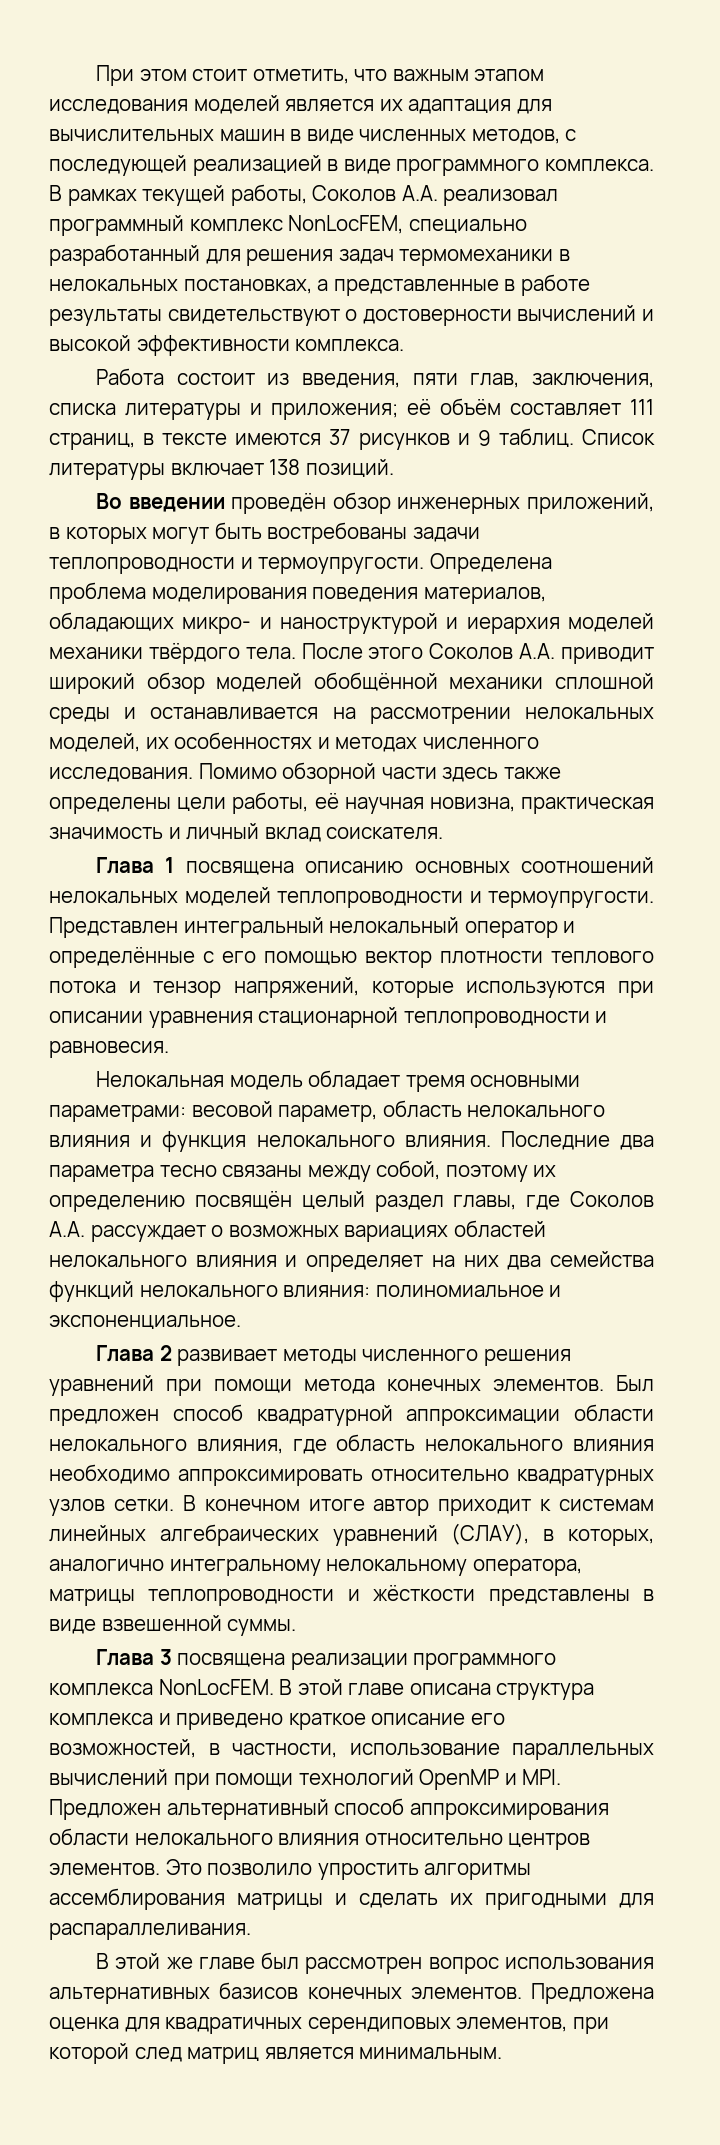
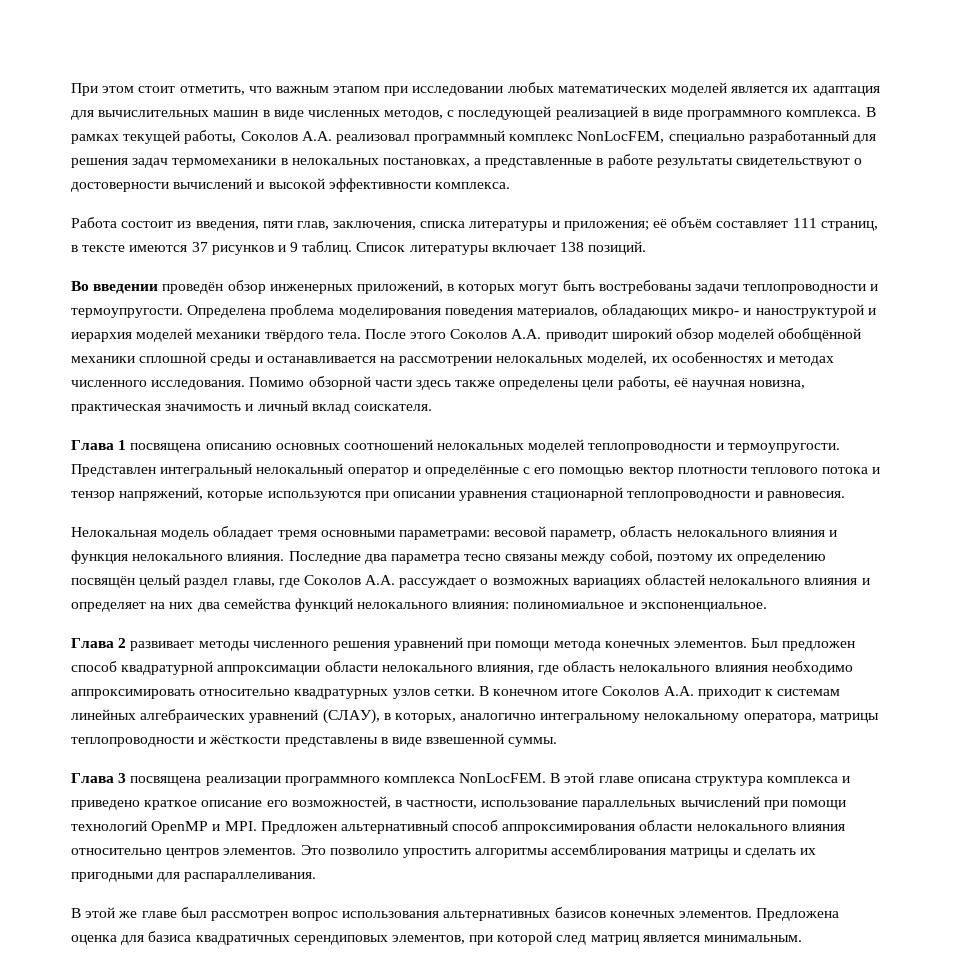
[49,99,188,114] исследования -> [384,82,667,96] при исследовании любых математических
[373,1499,430,1516] автор -> [602,686,694,696] Соколов А.А.
(160, 2024) none -> [148,931,192,942] базиса

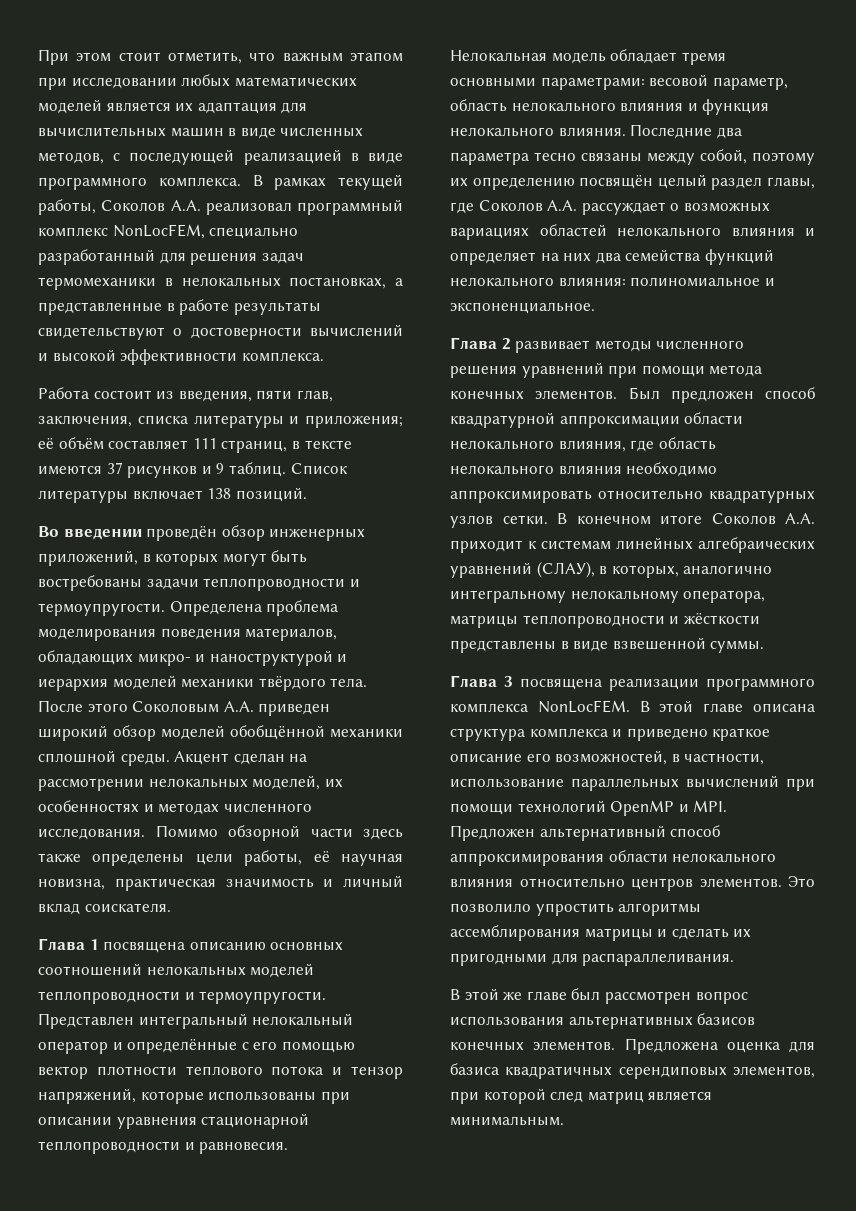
[450,329,608,342] Соколов А.А. приводит -> [132,701,331,716] Соколовым А.А. приведен
[210,356,376,366] среды и останавливается -> [120,751,285,766] среды. Акцент сделан
[267,491,361,501] используются -> [208,1091,317,1101] использованы

